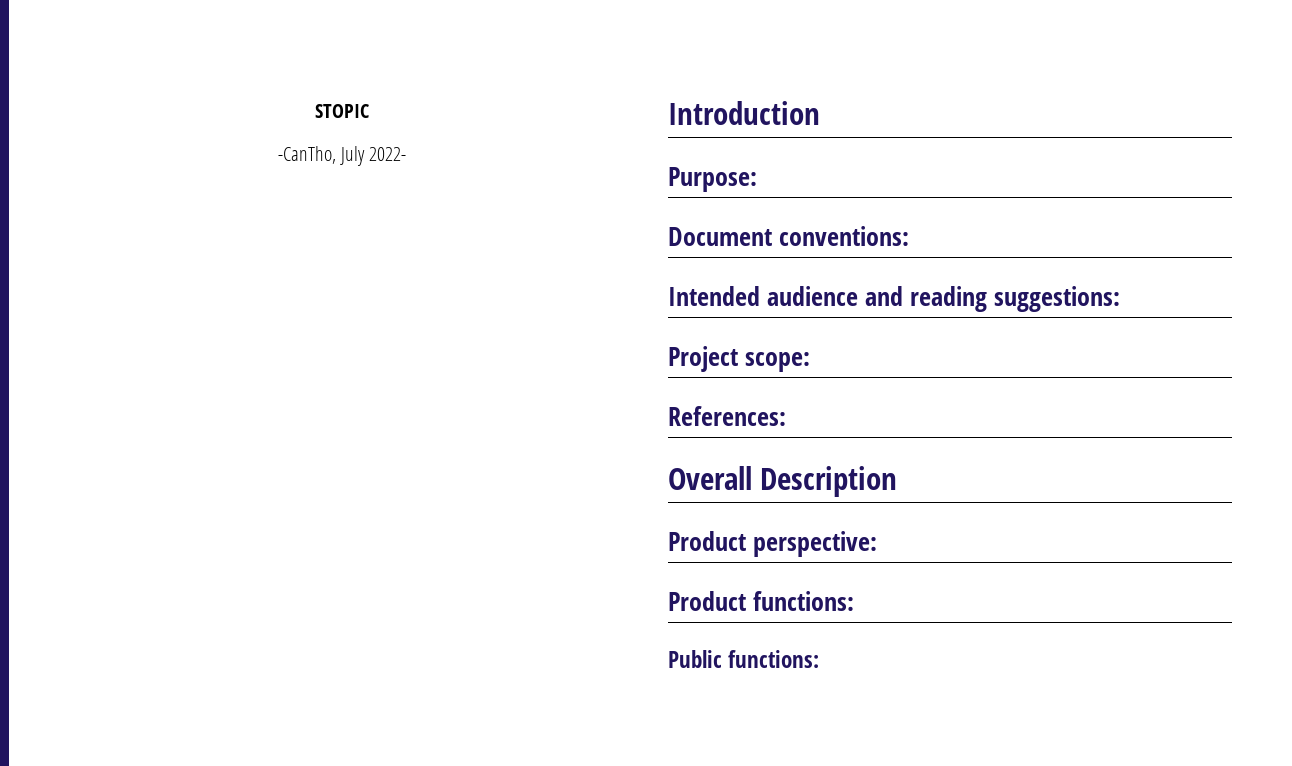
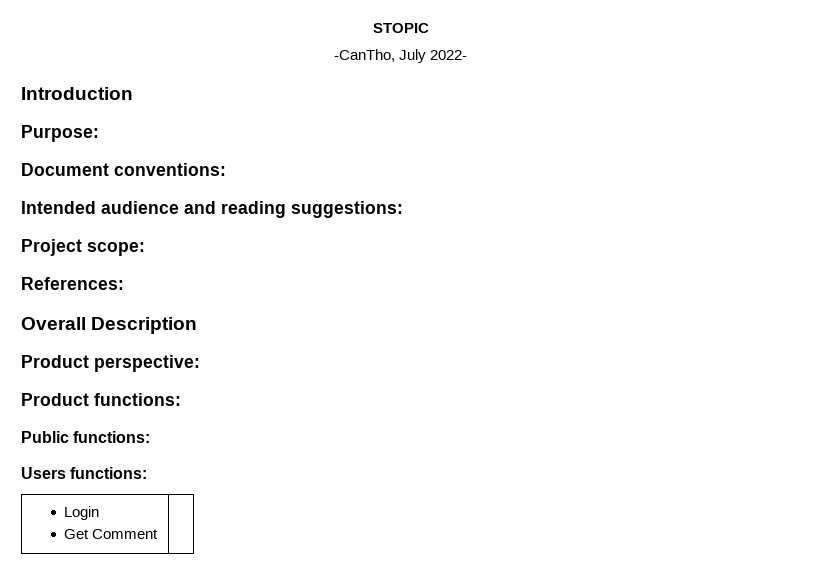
(820, 659) none -> [21,467,148,479] [64,506,100,520] [64,529,159,539] // Users functions: // Login // Get Comment |

